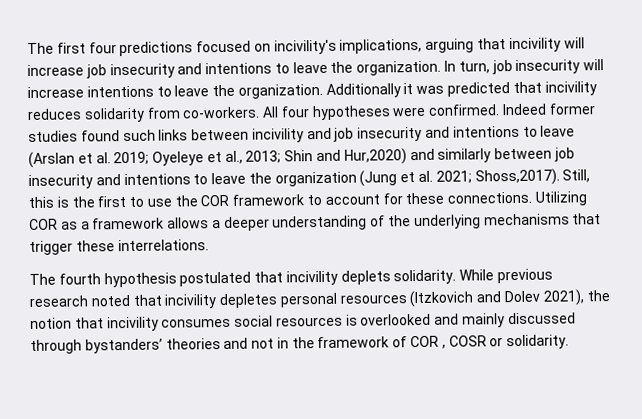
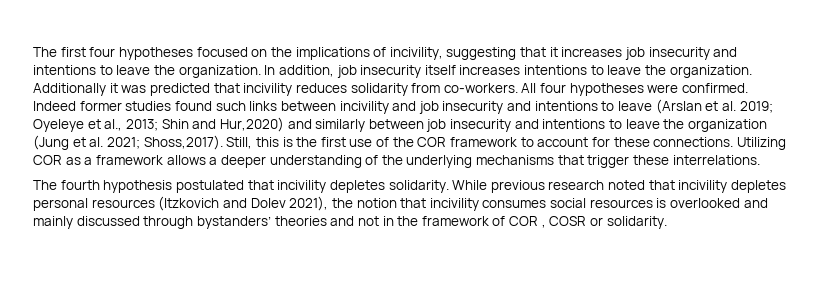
[119,41,194,57] predictions -> [118,47,193,60] hypotheses
[273,37,585,55] [27,64,84,77] incivility's implications, arguing that incivility will increase -> [270,47,623,60] the implications of incivility, suggesting that it increases
[458,59,605,75] [27,86,84,99] turn, job insecurity will increase -> [278,65,521,78] addition, job insecurity itself increases
[129,196,172,207] to use -> [349,137,390,147] use of
[340,270,391,285] deplets -> [329,180,385,193] depletes

